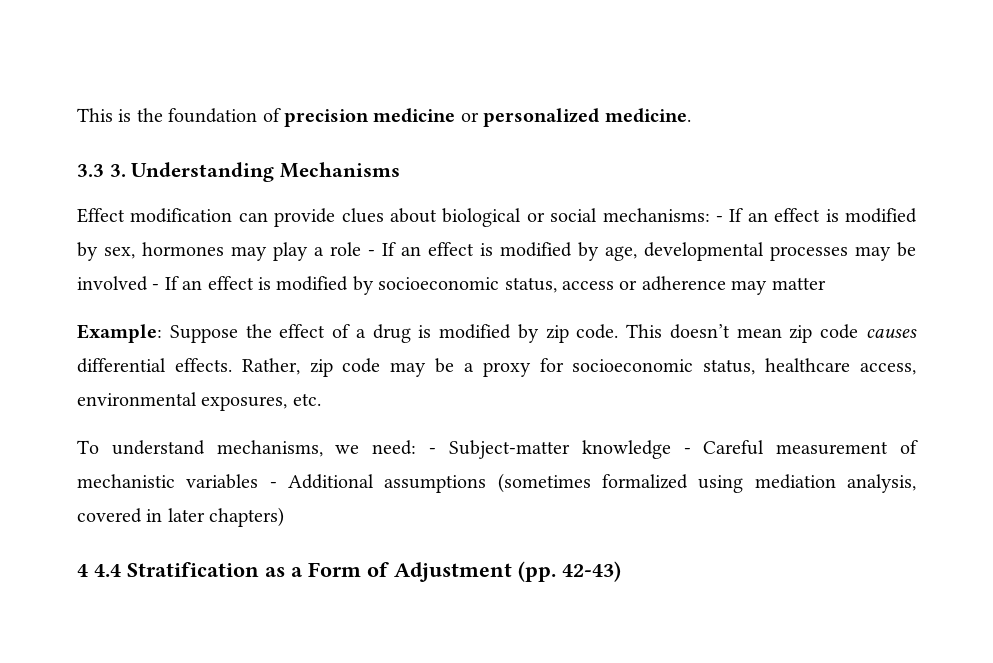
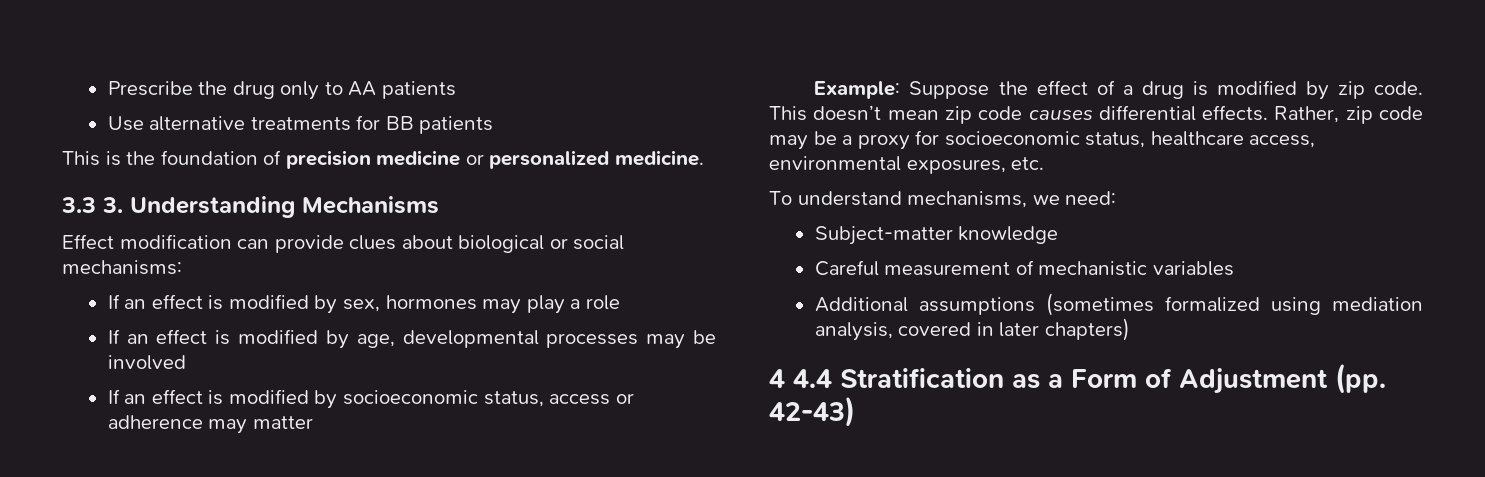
(77, 115) none -> [107,81,457,100] [107,115,494,134] Prescribe the drug only to AA patients // Use alternative treatments for BB patients //
[715,216,723,222] - -> (182, 267) //
[368,250,375,256] - -> (620, 302) //
[152,284,160,290] - -> (186, 362) //
[429,448,437,454] - -> (1117, 198) //
[683,448,691,454] - -> (1059, 235) //
[269,482,277,488] - -> (1234, 268) //

